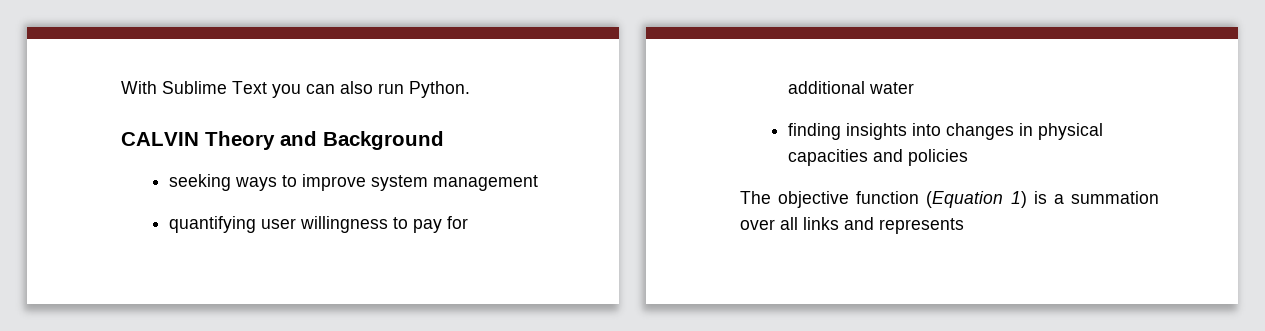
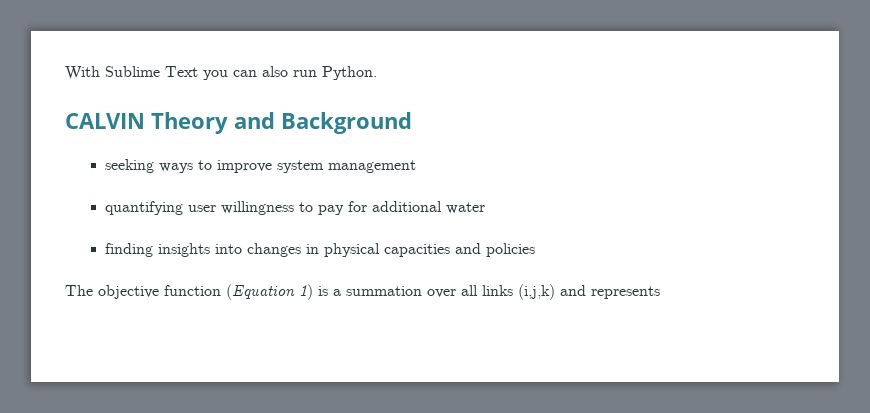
(839, 223) none -> [518,284,555,300] (i,j,k)

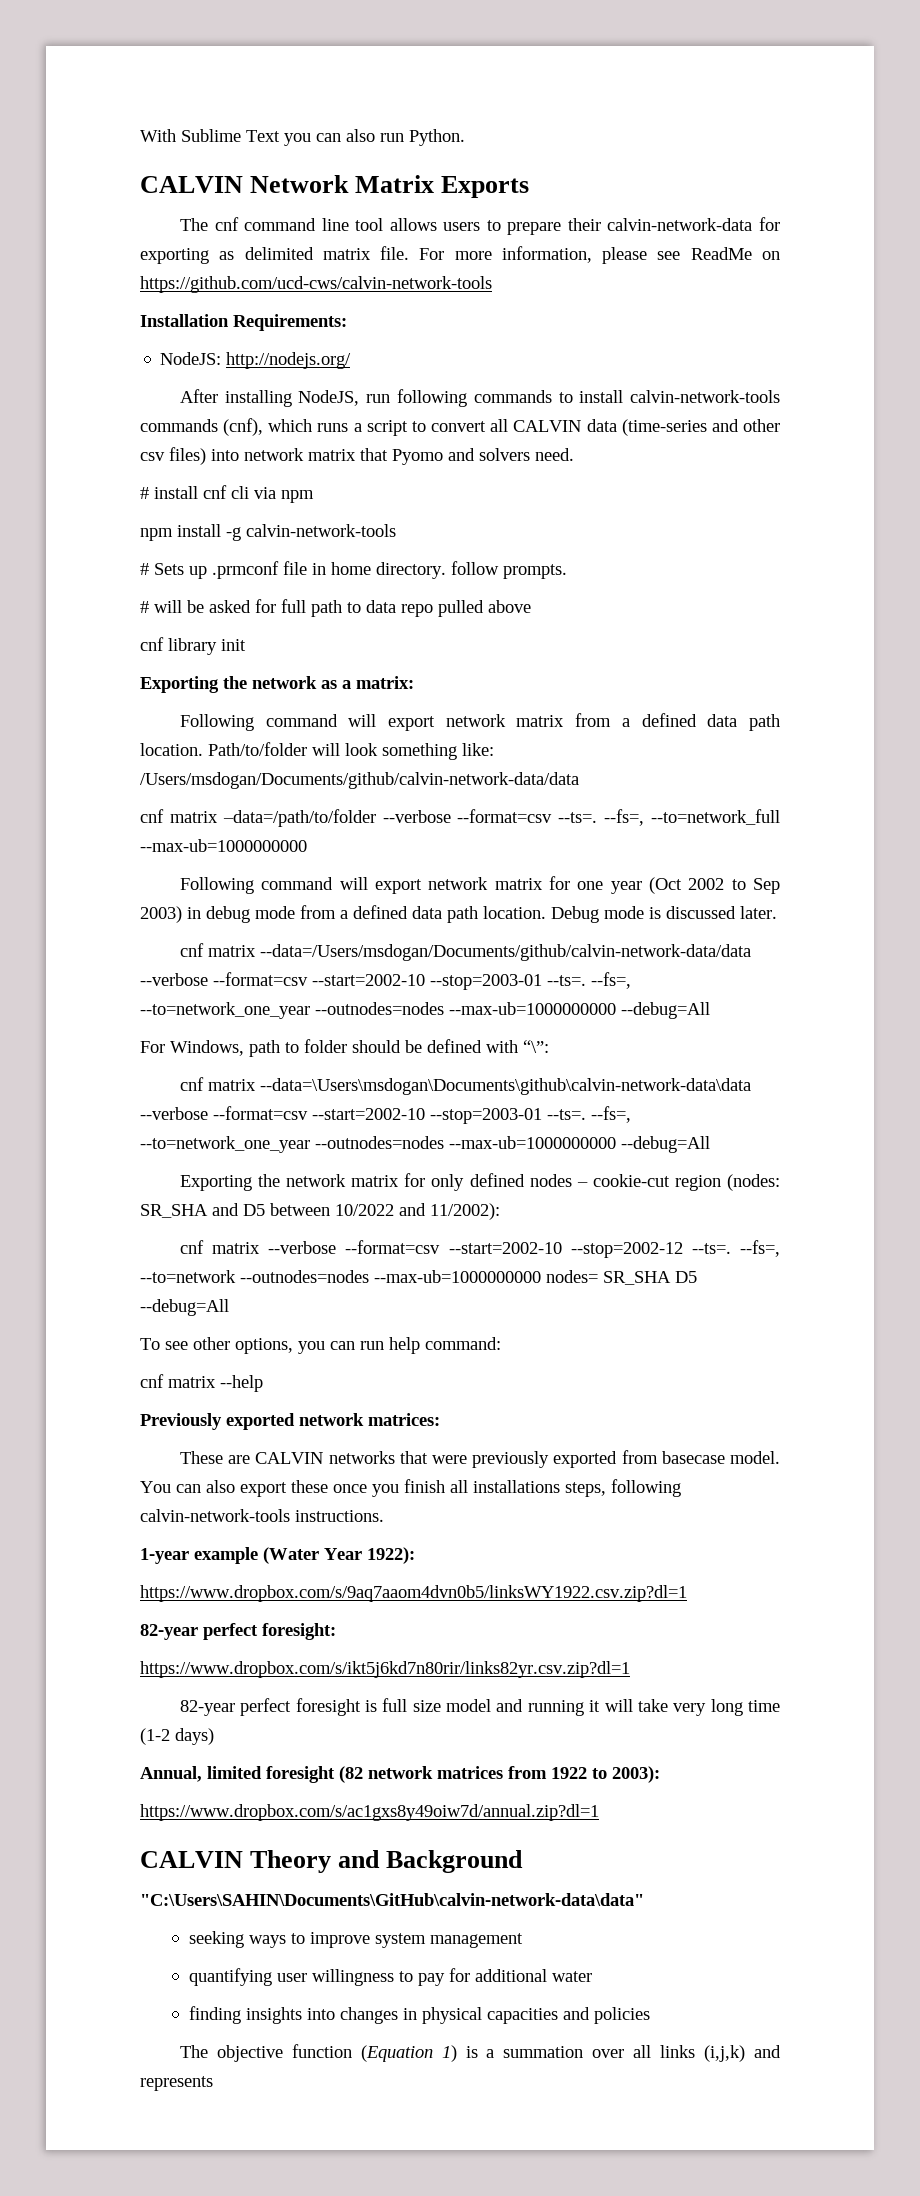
(377, 73) none -> [140,175,530,198] [179,217,780,235] [140,246,780,264] [140,276,492,293] [140,314,347,331] [160,352,352,369] [179,389,781,407] [140,418,780,436] [140,447,574,465] [140,485,314,503] [140,524,396,541] [140,561,567,579] [140,599,531,617] [140,637,246,655] [140,676,414,693] [179,713,780,731] [140,742,494,760] [140,772,579,789] [140,809,780,827] [140,839,307,852] [179,876,781,894] [140,905,777,923] [179,943,751,961] [140,972,631,990] [140,1002,710,1019] [140,1039,549,1057] [179,1077,751,1095] [140,1106,631,1124] [140,1136,710,1153] [179,1173,780,1191] [140,1203,500,1220] [179,1240,780,1258] [140,1270,697,1285] [140,1299,229,1316] [140,1337,501,1354] [140,1374,263,1392] [140,1413,440,1430] [179,1450,780,1468] [140,1479,681,1497] [140,1509,384,1522] [140,1547,415,1564] [140,1585,687,1602] [140,1623,336,1640] [140,1661,630,1678] [179,1698,780,1716] [140,1728,214,1745] [140,1766,660,1783] [140,1804,599,1821] // CALVIN Network Matrix Exports // The cnf command line tool allows users to prepare their calvin-network-data for exporting as delimited matrix file. For more information, please see ReadMe on https://github.com/ucd-cws/calvin-network-tools // Installation Requirements: // NodeJS: http://nodejs.org/ // After installing NodeJS, run following commands to install calvin-network-tools commands (cnf), which runs a script to convert all CALVIN data (time-series and other csv files) into network matrix that Pyomo and solvers need. // # install cnf cli via npm // npm install -g calvin-network-tools // # Sets up .prmconf file in home directory. follow prompts. // # will be asked for full path to data repo pulled above // cnf library init // Exporting the network as a matrix: // Following command will export network matrix from a defined data path location. Path/to/folder will look something like: /Users/msdogan/Documents/github/calvin-network-data/data // cnf matrix –data=/path/to/folder --verbose --format=csv --ts=. --fs=, --to=network_full --max-ub=1000000000 // Following command will export network matrix for one year (Oct 2002 to Sep 2003) in debug mode from a defined data path location. Debug mode is discussed later. // cnf matrix --data=/Users/msdogan/Documents/github/calvin-network-data/data --verbose --format=csv --start=2002-10 --stop=2003-01 --ts=. --fs=, --to=network_one_year --outnodes=nodes --max-ub=1000000000 --debug=All // For Windows, path to folder should be defined with “\”: // cnf matrix --data=\Users\msdogan\Documents\github\calvin-network-data\data --verbose --format=csv --start=2002-10 --stop=2003-01 --ts=. --fs=, --to=network_one_year --outnodes=nodes --max-ub=1000000000 --debug=All // Exporting the network matrix for only defined nodes – cookie-cut region (nodes: SR_SHA and D5 between 10/2022 and 11/2002): // cnf matrix --verbose --format=csv --start=2002-10 --stop=2002-12 --ts=. --fs=, --to=network --outnodes=nodes --max-ub=1000000000 nodes= SR_SHA D5 --debug=All // To see other options, you can run help command: // cnf matrix --help // Previously exported network matrices: // These are CALVIN networks that were previously exported from basecase model. You can also export these once you finish all installations steps, following calvin-network-tools instructions. // 1-year example (Water Year 1922): // https://www.dropbox.com/s/9aq7aaom4dvn0b5/linksWY1922.csv.zip?dl=1 // 82-year perfect foresight: // https://www.dropbox.com/s/ikt5j6kd7n80rir/links82yr.csv.zip?dl=1 // 82-year perfect foresight is full size model and running it will take very long time (1-2 days) // Annual, limited foresight (82 network matrices from 1922 to 2003): // https://www.dropbox.com/s/ac1gxs8y49oiw7d/annual.zip?dl=1
(412, 123) none -> [140,1893,644,1906] // "C:\Users\SAHIN\Documents\GitHub\calvin-network-data\data"

